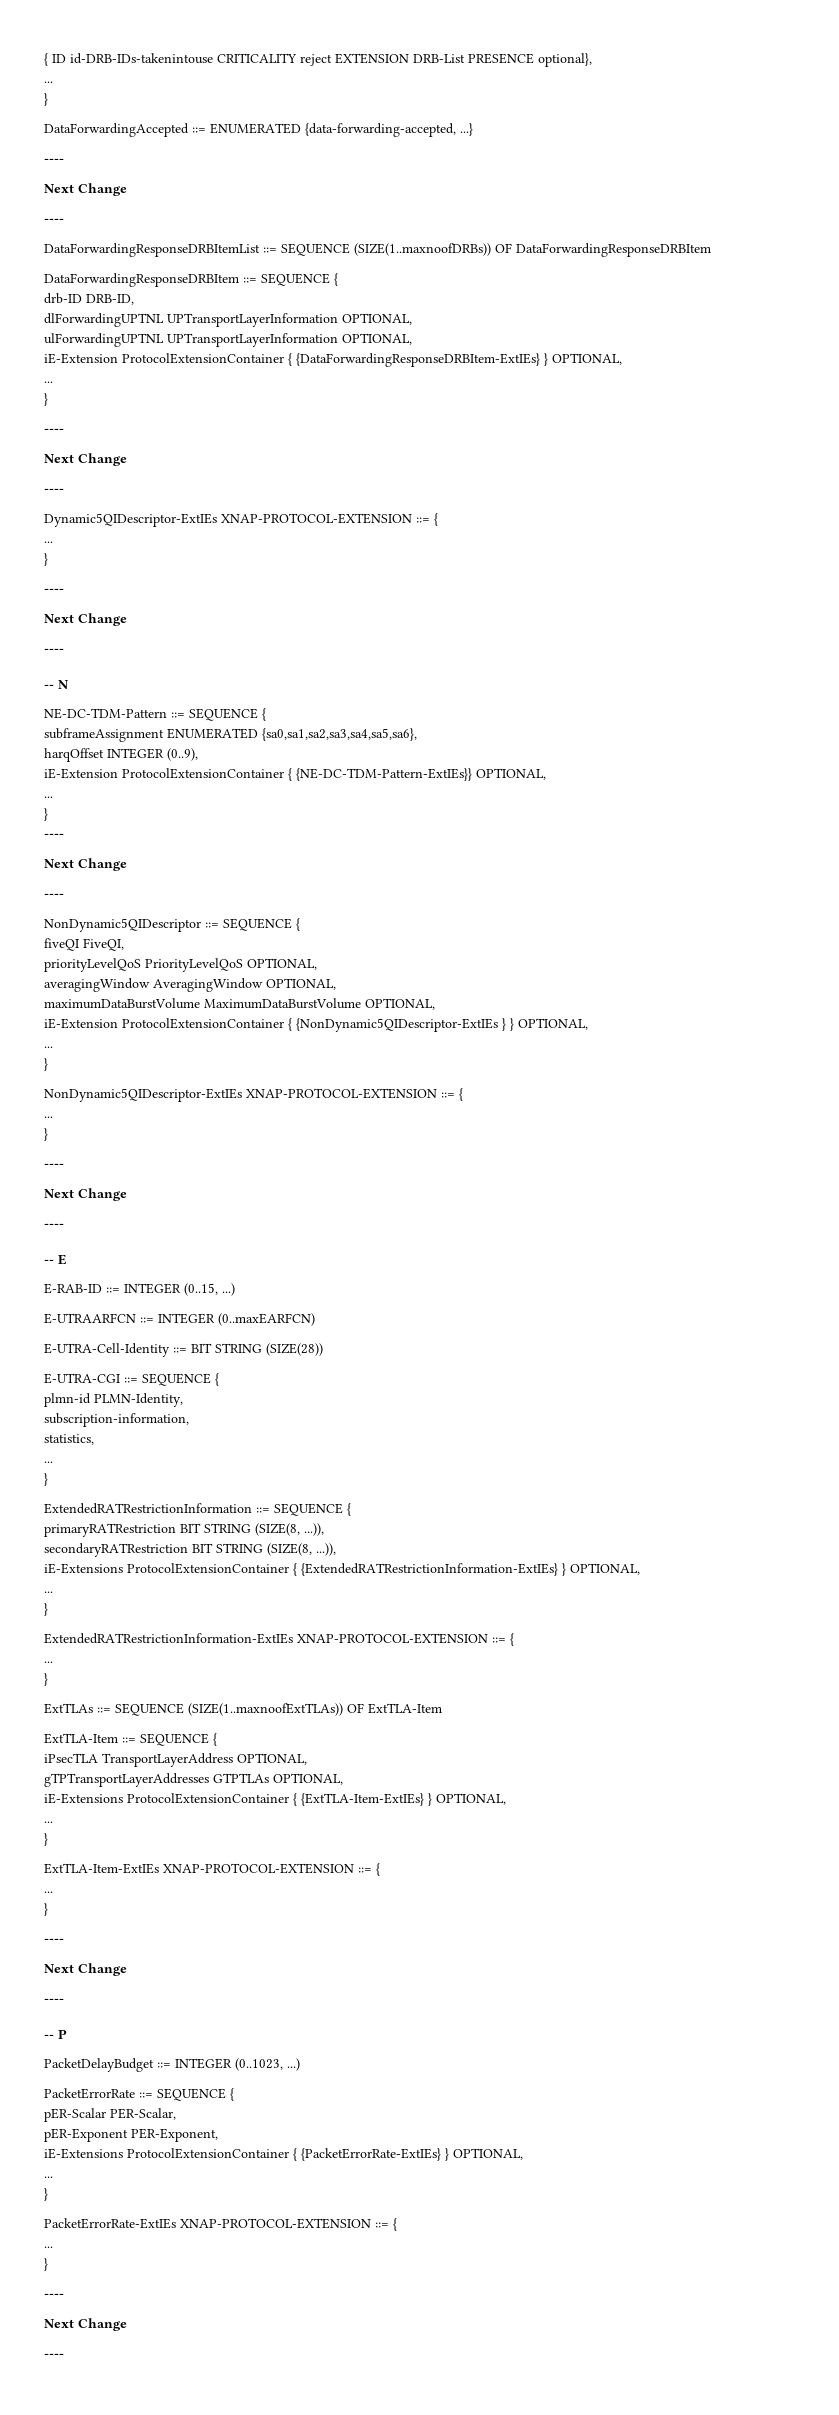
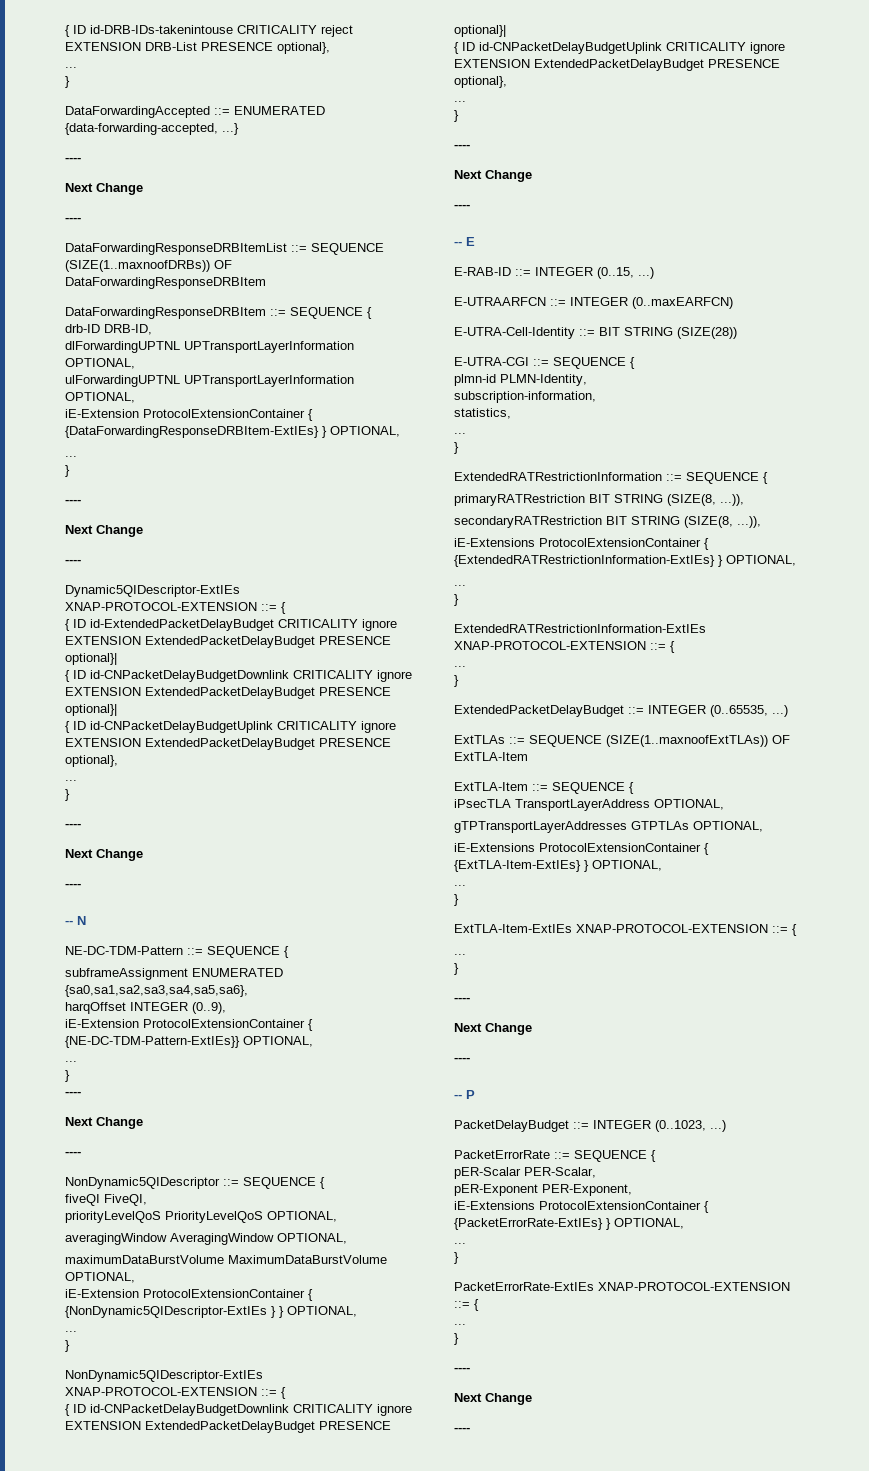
(438, 519) none -> [65,619,397,631] [65,636,391,648] [65,653,117,665] [65,670,412,682] [65,687,391,699] [65,704,117,716] [65,721,396,733] [65,738,391,750] [65,755,118,767] // { ID id-ExtendedPacketDelayBudget CRITICALITY ignore EXTENSION ExtendedPacketDelayBudget PRESENCE optional}| // { ID id-CNPacketDelayBudgetDownlink CRITICALITY ignore EXTENSION ExtendedPacketDelayBudget PRESENCE optional}| // { ID id-CNPacketDelayBudgetUplink CRITICALITY ignore EXTENSION ExtendedPacketDelayBudget PRESENCE optional},
(463, 1094) none -> [65,1404,412,1416] [65,1421,391,1433] [454,25,506,37] [454,42,785,54] [454,59,780,71] [454,76,507,88] // { ID id-CNPacketDelayBudgetDownlink CRITICALITY ignore EXTENSION ExtendedPacketDelayBudget PRESENCE optional}| // { ID id-CNPacketDelayBudgetUplink CRITICALITY ignore EXTENSION ExtendedPacketDelayBudget PRESENCE optional},
(48, 1679) none -> [454,705,788,717] // ExtendedPacketDelayBudget ::= INTEGER (0..65535, ...)

